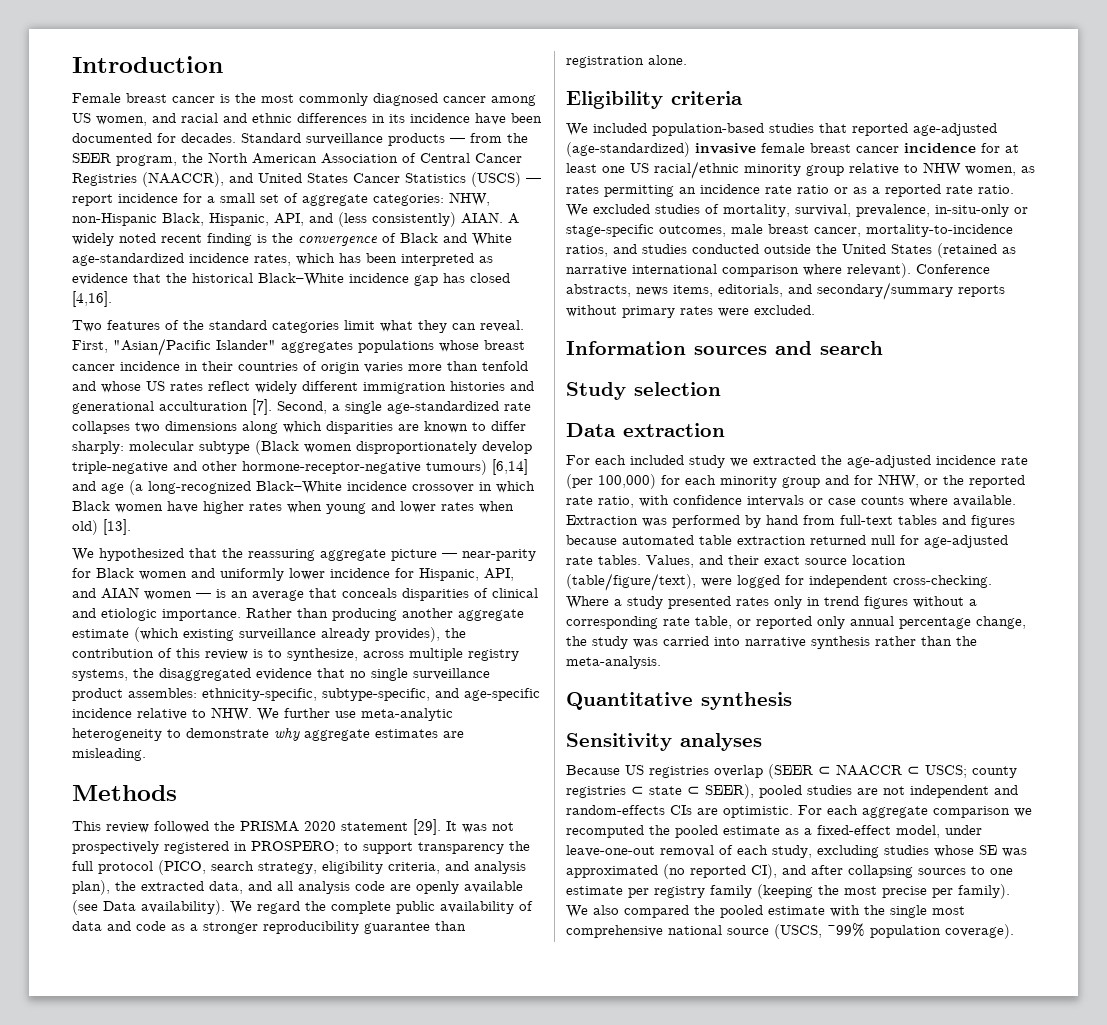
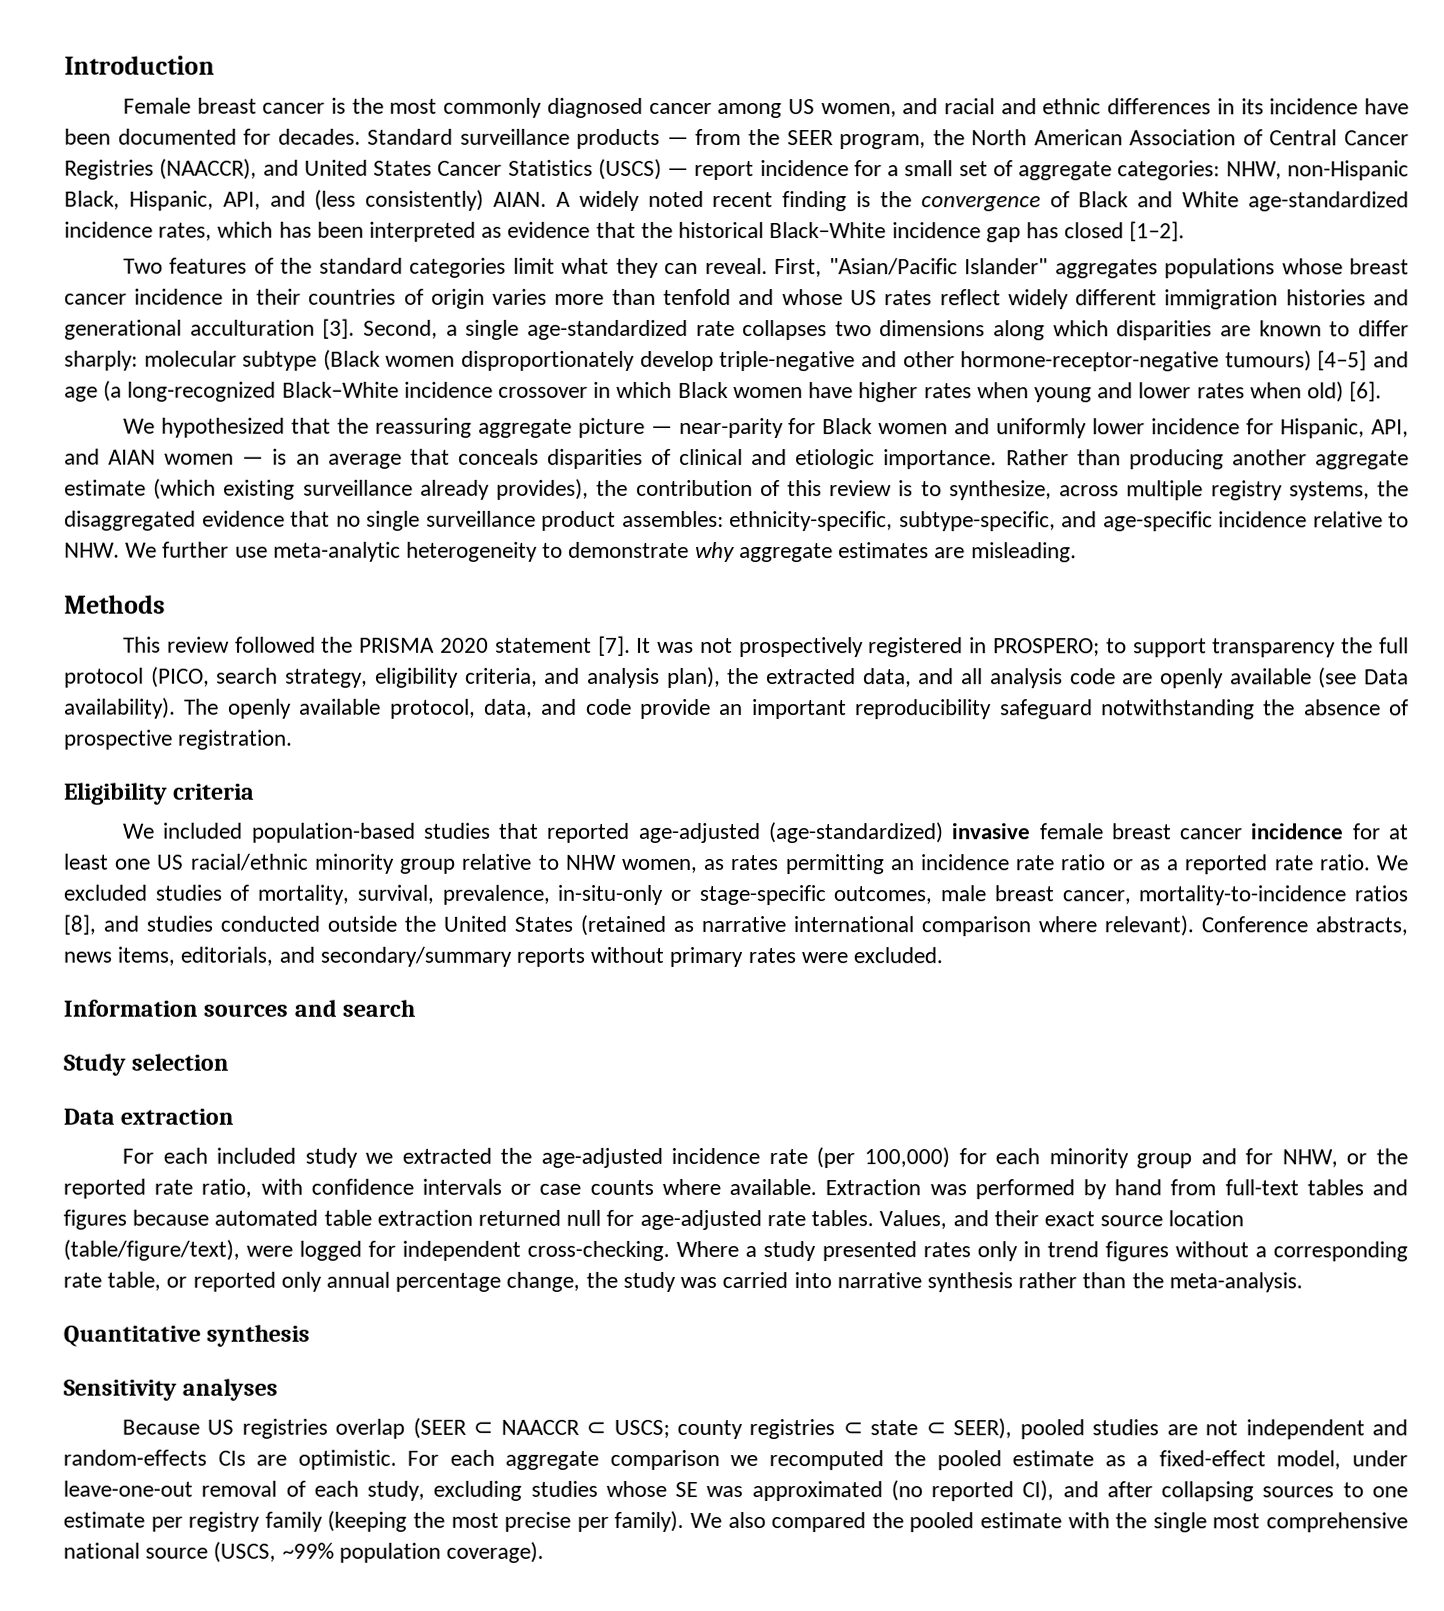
[72,291,112,307] [4,16]. -> [1129,221,1186,242] [1–2].
[252,399,272,415] [7]. -> [322,318,356,339] [3].
[492,459,528,475] [6,14] -> [1317,350,1368,371] [4–5]
[103,519,131,535] [13]. -> [1349,381,1383,402] [6].
[413,819,441,835] [29]. -> [597,635,631,656] [7].
[230,901,533,914] [72,921,466,934] [566,55,687,68] We regard the complete public availability of data and code as a stronger reproducibility guarantee than registration alone. -> [184,698,1409,720] [64,729,294,750] The openly available protocol, data, and code provide an important reproducibility safeguard notwithstanding the absence of prospective registration.
[566,245,608,257] ratios, -> [1354,885,1408,902] [63,914,96,935] ratios [8],

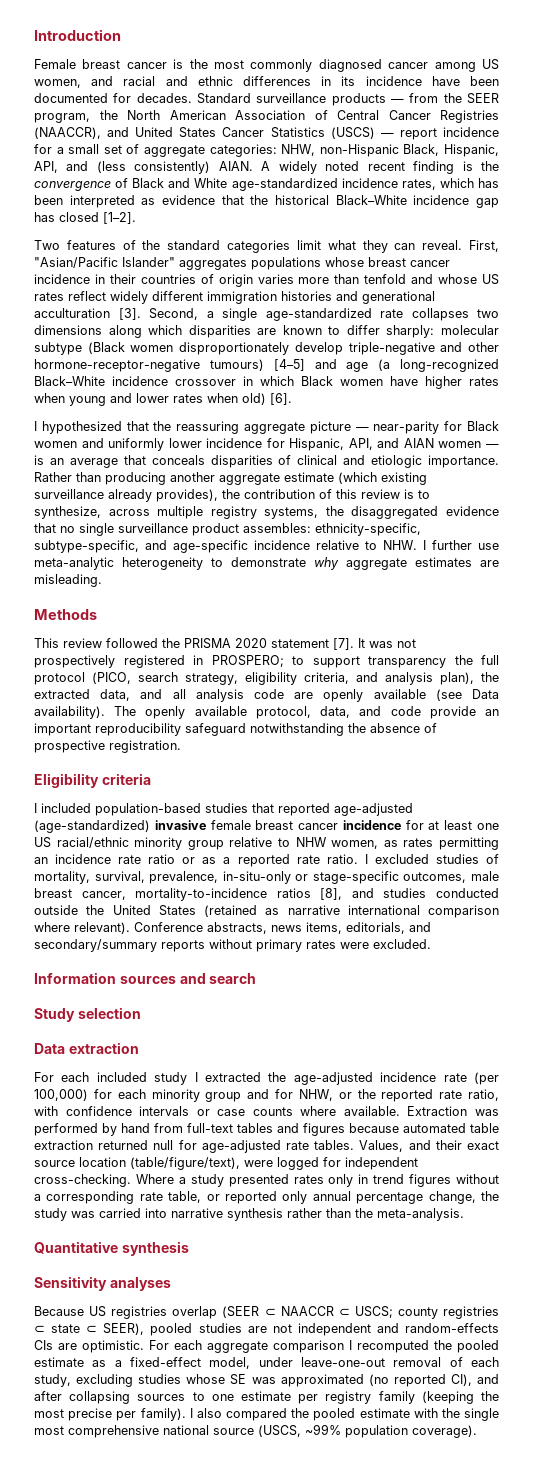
[122,418,155,434] We -> [34,421,37,431] I
[125,542,158,558] We -> [423,540,426,550] I
[121,823,154,839] We -> [34,803,37,813] I
[1375,855,1408,871] We -> [364,854,368,864] I
[365,1152,394,1164] we -> [194,1072,198,1082] I
[730,1455,759,1467] we -> [349,1340,352,1350] I
[690,1512,723,1529] We -> [189,1408,193,1418] I

